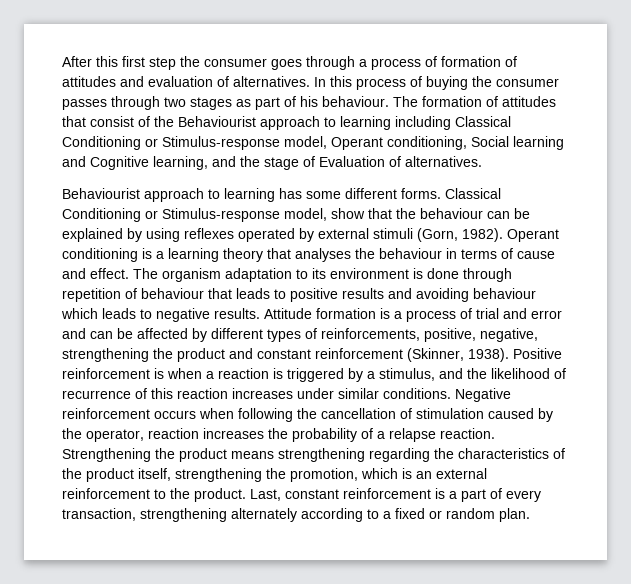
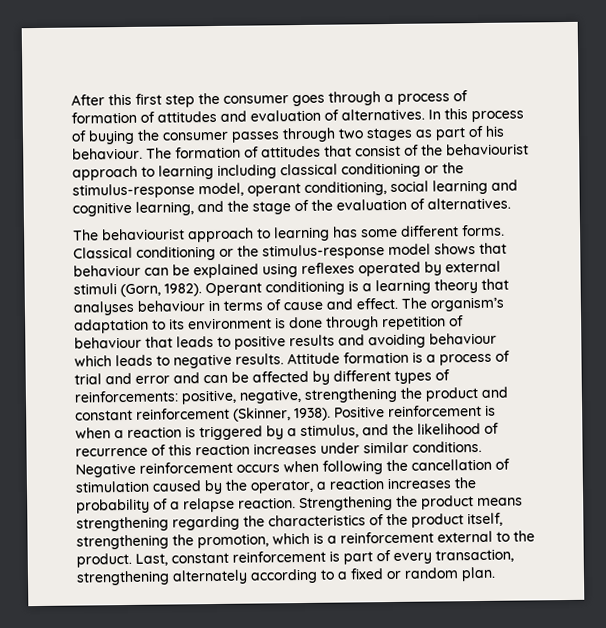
[178,116,256,127] Behaviourist -> [446,143,529,156] behaviourist
[455,116,511,127] [62,136,509,150] Classical Conditioning or Stimulus-response model, Operant conditioning, Social -> [280,162,464,178] [72,180,429,199] classical conditioning or the stimulus-response model, operant conditioning, social
[90,156,149,170] Cognitive -> [72,201,132,217] cognitive
[319,156,385,167] Evaluation -> [311,198,407,211] the evaluation
[62,188,140,199] Behaviourist -> [73,228,185,241] The behaviourist
[62,208,416,222] Conditioning or Stimulus-response model, show that the -> [136,242,507,261] conditioning or the stimulus-response model shows that
[127,228,142,242] by -> (259, 271) none
[355,248,375,259] the -> (134, 308) none
[162,268,221,282] organism -> [430,296,504,312] organism’s
[321,328,420,341] reinforcements, -> [74,390,178,403] reinforcements:
(144, 435) none -> [316,481,326,490] a
[416,468,487,479] [62,488,150,499] an external reinforcement -> [327,530,493,544] a reinforcement external
[449,491,457,499] a -> (340, 556) none

